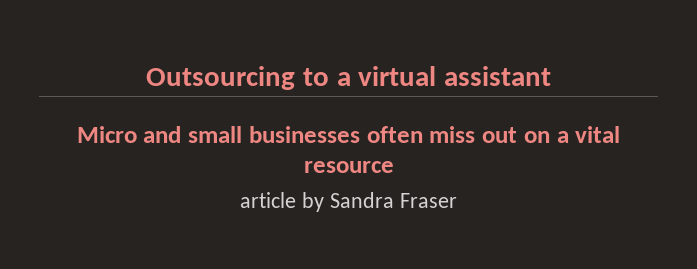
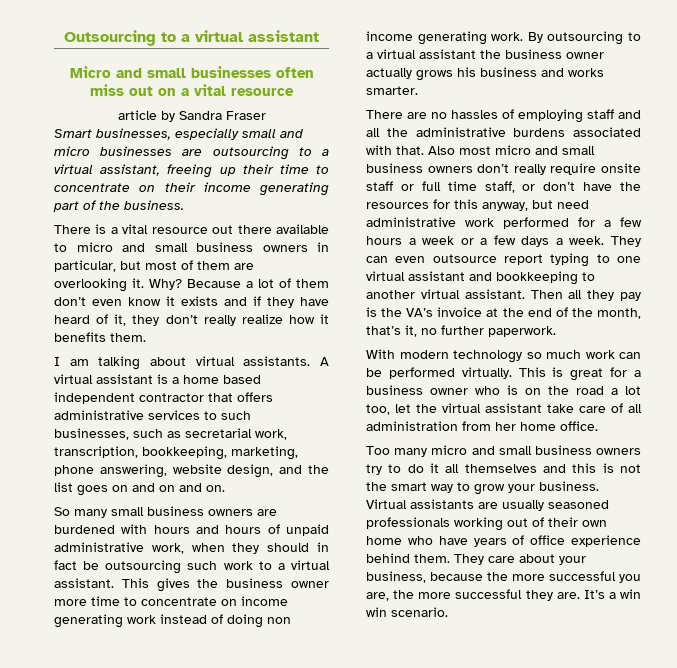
(457, 200) none -> [54,128,303,140] [54,146,329,160] [54,164,329,178] [54,182,329,196] [53,200,184,212] [54,224,329,234] [54,242,329,252] [54,260,254,272] [54,278,329,292] [54,296,329,308] [54,314,329,326] [54,332,146,342] [54,356,329,370] [54,374,261,384] [54,392,273,404] [54,410,251,420] [54,428,287,440] [54,446,298,460] [54,464,329,478] [54,482,225,496] [54,506,277,518] [54,524,329,536] [54,542,330,554] [54,560,330,574] [54,578,329,592] [54,596,288,606] [54,614,291,628] [366,31,641,45] [366,49,604,59] [366,67,604,81] [366,86,418,95] [366,109,641,123] [366,127,641,137] [366,145,595,155] [366,163,641,175] [366,181,641,193] [366,199,589,211] [366,217,642,229] [366,235,641,247] [366,253,641,267] [366,271,595,285] [366,289,641,301] [366,307,641,319] [366,325,556,337] [366,349,641,363] [366,367,641,381] [366,385,641,395] [366,403,642,415] [366,421,598,431] [366,445,641,457] [366,463,641,475] [366,481,599,495] [366,499,609,511] [366,517,607,531] [366,535,641,547] [366,553,586,565] [366,571,641,583] [366,589,641,601] [366,607,448,617] // Smart businesses, especially small and micro businesses are outsourcing to a virtual assistant, freeing up their time to concentrate on their income generating part of the business. // There is a vital resource out there available to micro and small business owners in particular, but most of them are overlooking it. Why? Because a lot of them don’t even know it exists and if they have heard of it, they don’t really realize how it benefits them. // I am talking about virtual assistants. A virtual assistant is a home based independent contractor that offers administrative services to such businesses, such as secretarial work, transcription, bookkeeping, marketing, phone answering, website design, and the list goes on and on and on. // So many small business owners are burdened with hours and hours of unpaid administrative work, when they should in fact be outsourcing such work to a virtual assistant. This gives the business owner more time to concentrate on income generating work instead of doing non income generating work. By outsourcing to a virtual assistant the business owner actually grows his business and works smarter. // There are no hassles of employing staff and all the administrative burdens associated with that. Also most micro and small business owners don’t really require onsite staff or full time staff, or don’t have the resources for this anyway, but need administrative work performed for a few hours a week or a few days a week. They can even outsource report typing to one virtual assistant and bookkeeping to another virtual assistant. Then all they pay is the VA’s invoice at the end of the month, that’s it, no further paperwork. // With modern technology so much work can be performed virtually. This is great for a business owner who is on the road a lot too, let the virtual assistant take care of all administration from her home office. // Too many micro and small business owners try to do it all themselves and this is not the smart way to grow your business. Virtual assistants are usually seasoned professionals working out of their own home who have years of office experience behind them. They care about your business, because the more successful you are, the more successful they are. It’s a win win scenario.

